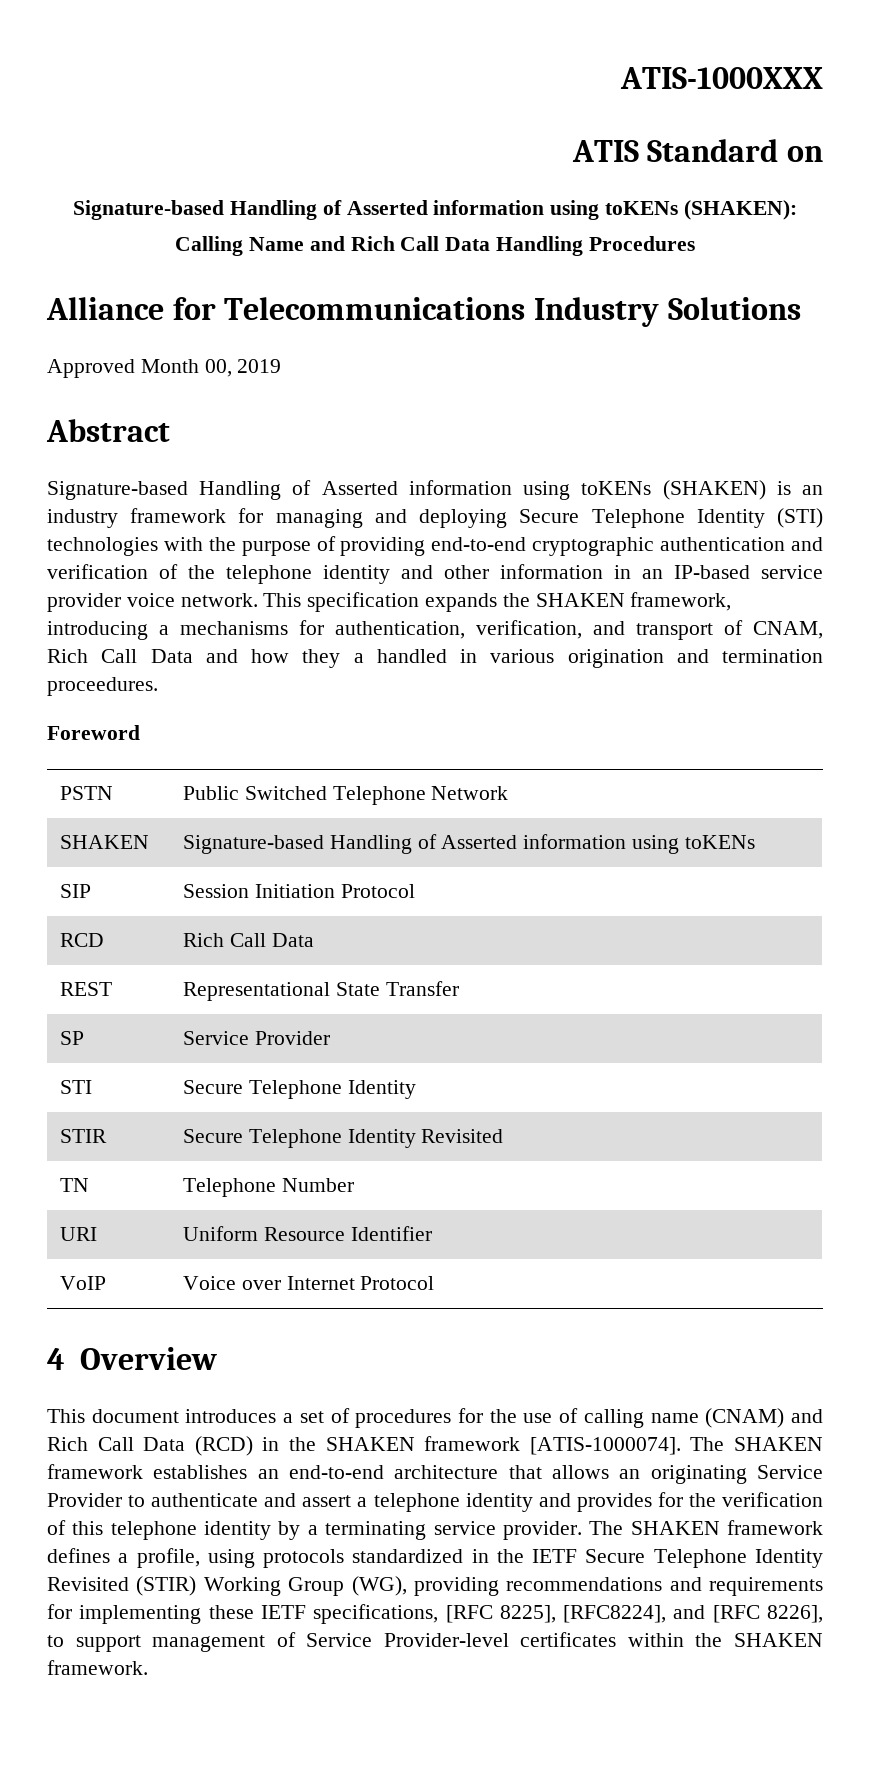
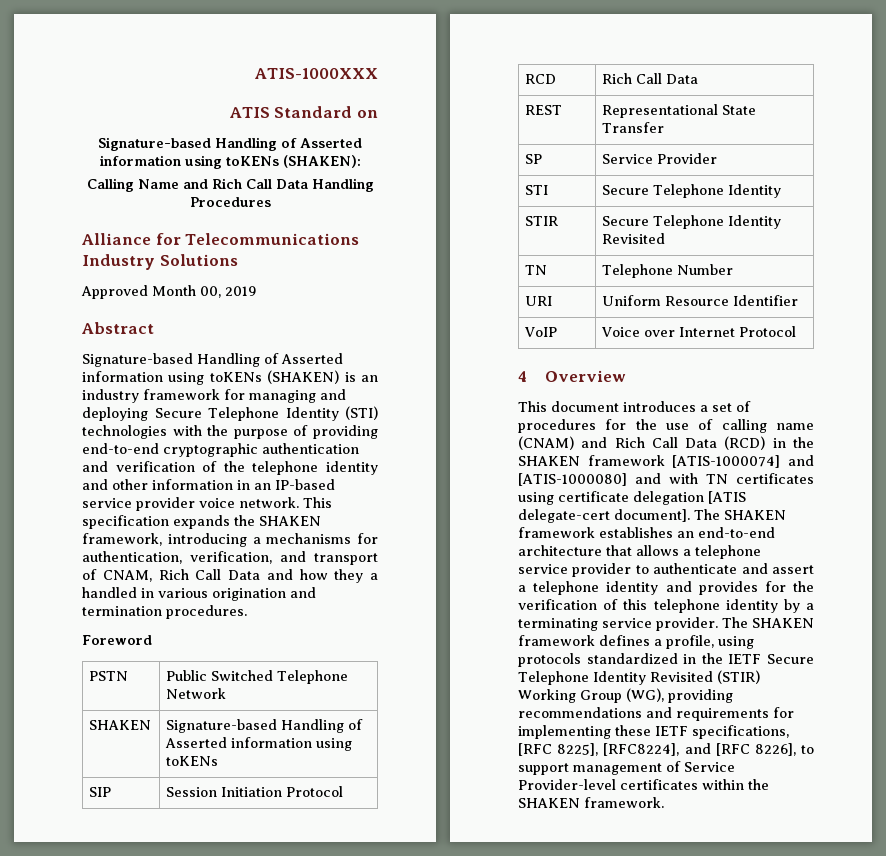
[47,677,158,696] proceedures. -> [166,605,247,619] procedures.
[529,1437,681,1455] [ATIS-1000074]. -> [672,455,814,468] [518,473,814,486] [518,491,746,505] [518,509,690,523] [ATIS-1000074] and [ATIS-1000080] and with TN certificates using certificate delegation [ATIS delegate-cert document].
[619,1465,824,1484] [47,1493,122,1507] an originating Service Provider -> [683,545,761,559] [518,563,632,577] a telephone service provider

